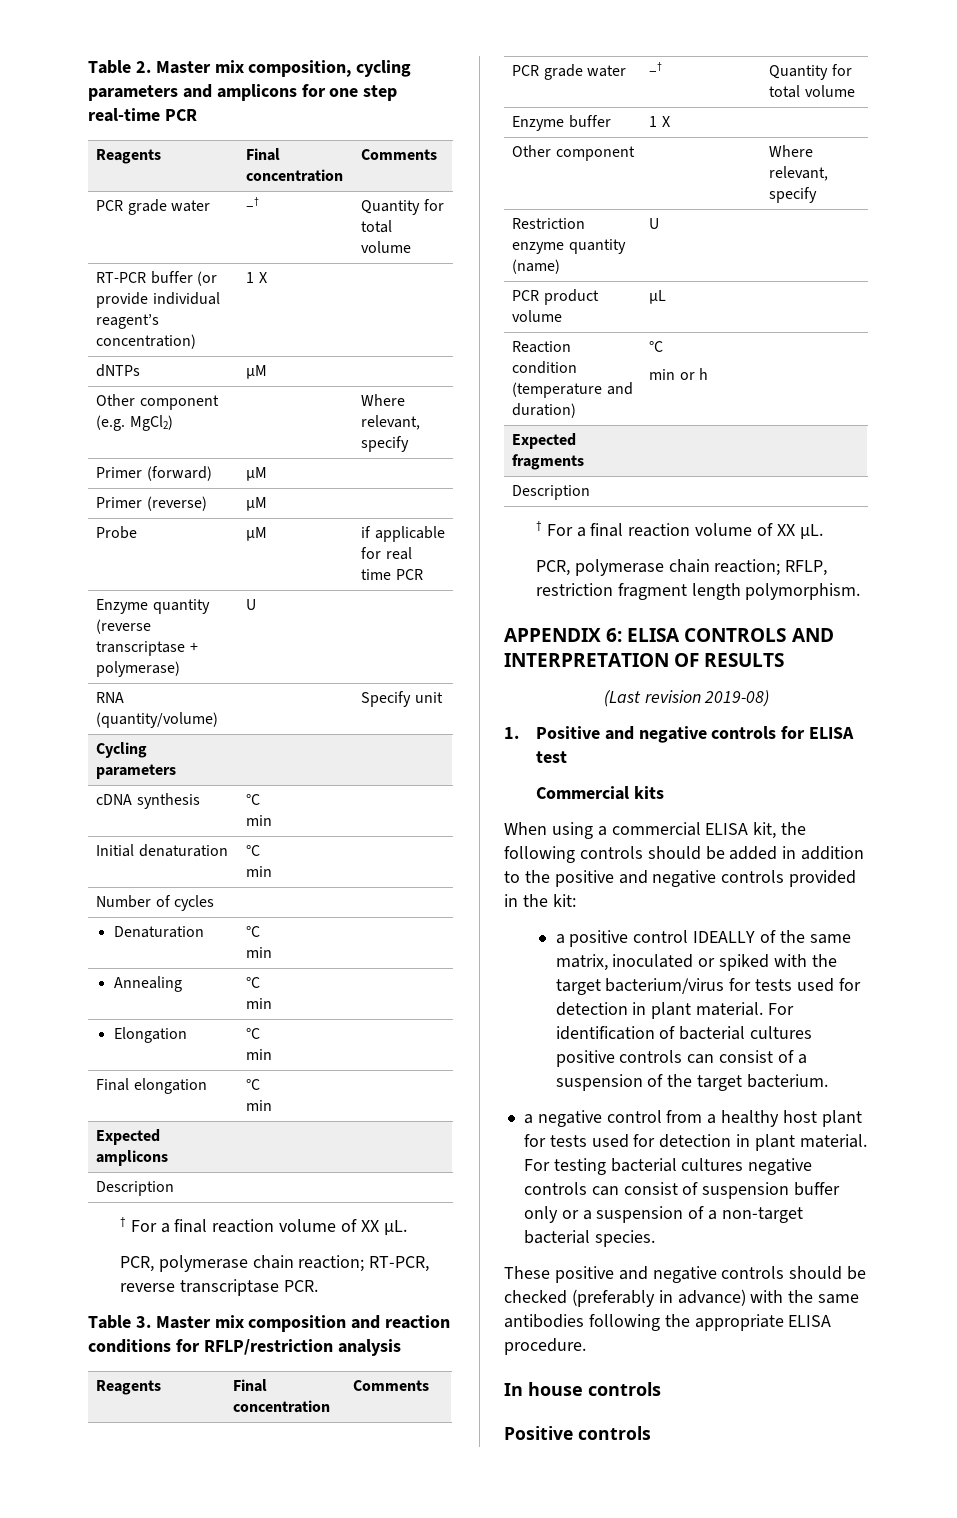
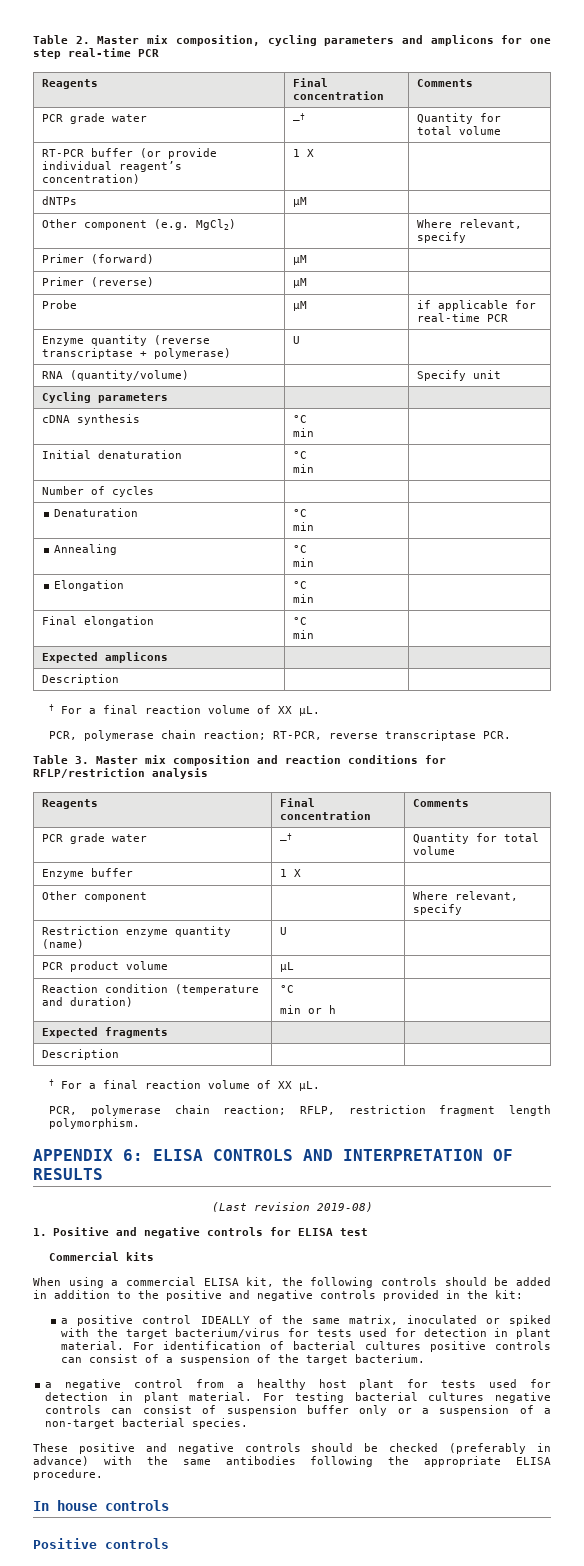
[385,547,412,560] [361,569,392,580] real time -> [416,313,480,322] real-time

